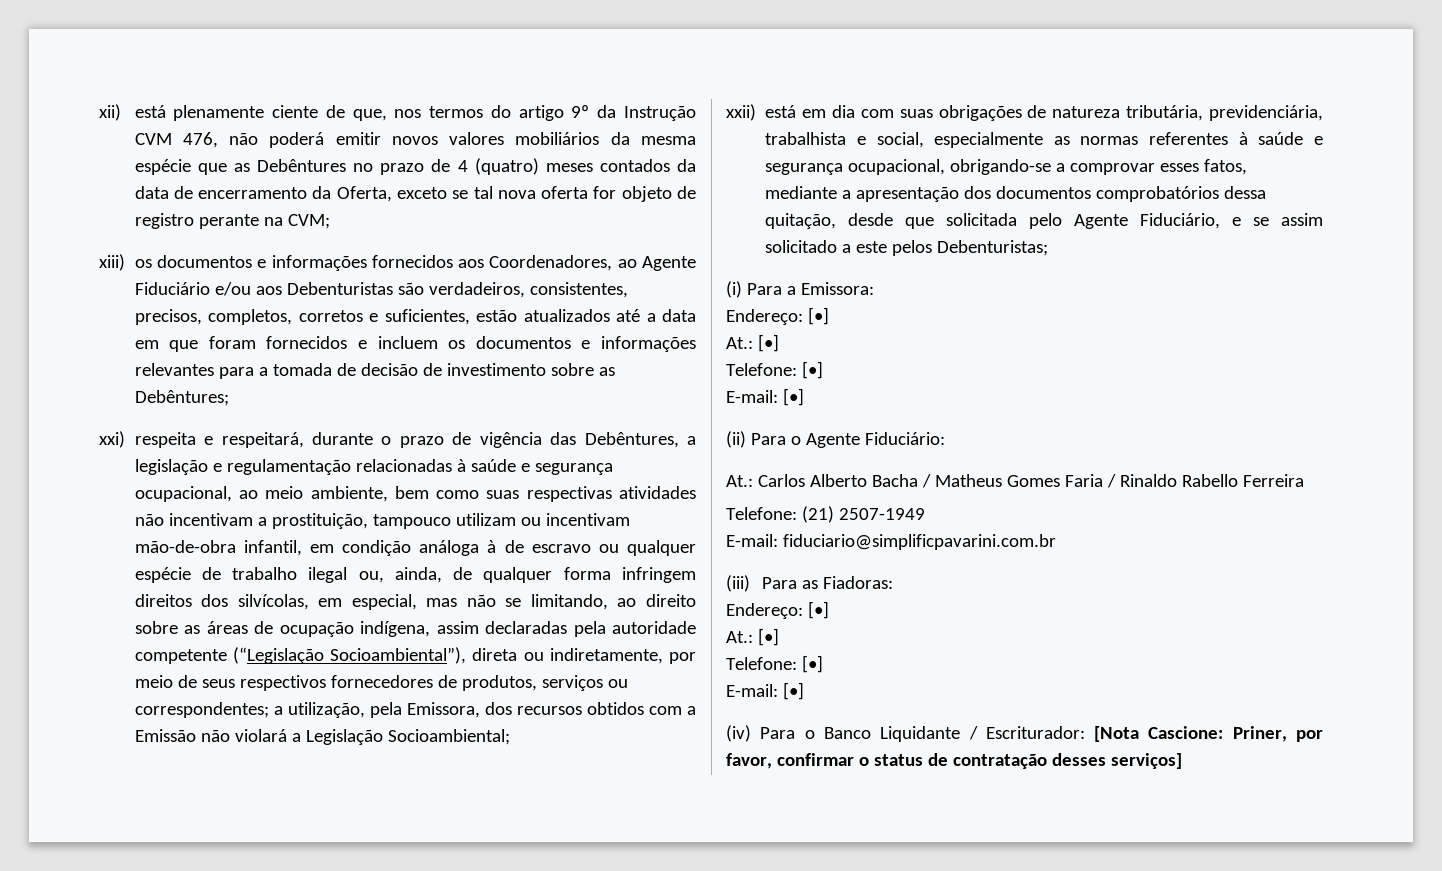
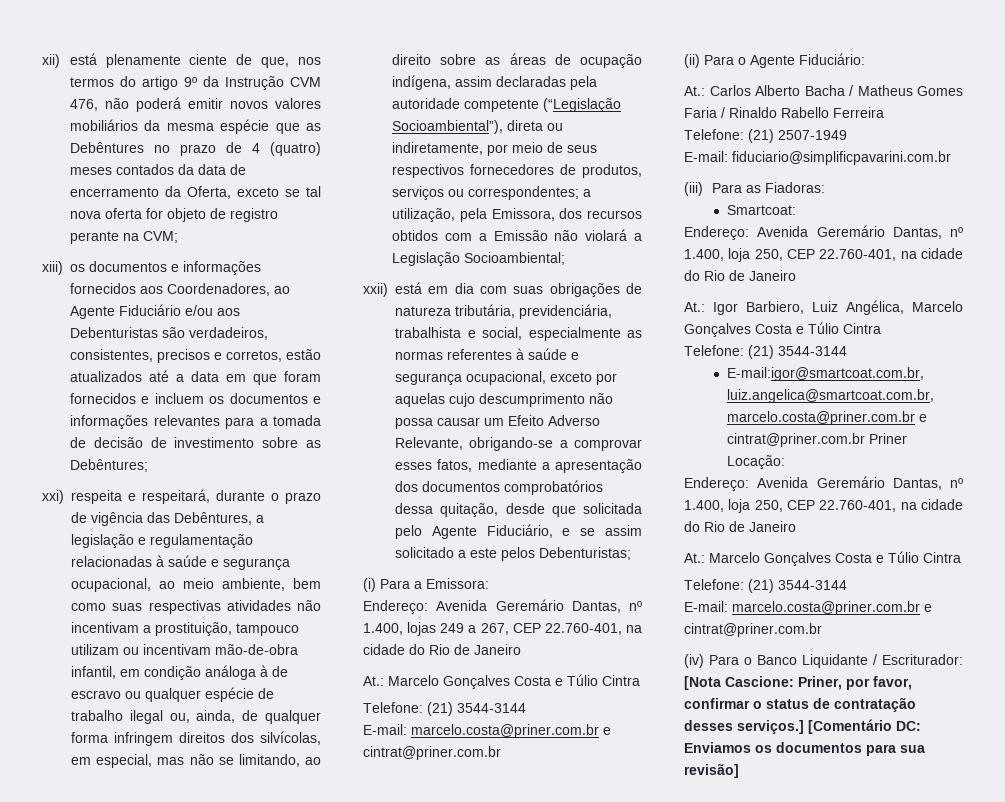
[134,309,470,325] precisos, completos, corretos e suficientes, -> [157,349,282,363] precisos e corretos,
(946, 167) none -> [550,372,617,385] [395,393,613,407] [395,415,600,429] [395,437,463,450] exceto por aquelas cujo descumprimento não possa causar um Efeito Adverso Relevante,
[807,307,829,325] [726,334,779,352] [726,361,823,379] [726,388,804,406] [•] // At.: [•] // Telefone: [•] // E-mail: [•] -> [436,599,642,613] [363,622,642,636] [363,644,521,655] [363,674,640,689] [363,702,526,716] [363,724,611,738] [363,746,501,760] Avenida Geremário Dantas, nº 1.400, lojas 249 a 267, CEP 22.760-401, na cidade do Rio de Janeiro // At.: Marcelo Gonçalves Costa e Túlio Cintra // Telefone: (21) 3544-3144 // E-mail: marcelo.costa@priner.com.br e cintrat@priner.com.br
[726,601,829,619] [726,628,779,646] [726,655,823,673] [726,682,804,700] // Endereço: [•] // At.: [•] // Telefone: [•] // E-mail: [•] -> [727,205,797,215] [684,225,963,240] [684,248,963,262] [684,270,796,281] [684,300,963,315] [684,322,881,337] [684,345,847,359] [727,367,925,381] [727,389,935,403] [727,411,928,425] [727,433,908,447] [727,455,786,469] [684,476,963,491] [684,499,963,513] [684,521,796,532] [684,551,961,566] [684,579,847,593] [684,601,932,615] [684,623,822,637] // Smartcoat: // Endereço: Avenida Geremário Dantas, nº 1.400, loja 250, CEP 22.760-401, na cidade do Rio de Janeiro // At.: Igor Barbiero, Luiz Angélica, Marcelo Gonçalves Costa e Túlio Cintra // Telefone: (21) 3544-3144 // E-mail:igor@smartcoat.com.br, luiz.angelica@smartcoat.com.br, marcelo.costa@priner.com.br e cintrat@priner.com.br Priner Locação: // Endereço: Avenida Geremário Dantas, nº 1.400, loja 250, CEP 22.760-401, na cidade do Rio de Janeiro // At.: Marcelo Gonçalves Costa e Túlio Cintra // Telefone: (21) 3544-3144 // E-mail: marcelo.costa@priner.com.br e cintrat@priner.com.br
[1110,753,1182,769] serviços] -> [737,719,921,734] [684,742,925,756] [684,763,739,778] serviços.] [Comentário DC: Enviamos os documentos para sua revisão]

